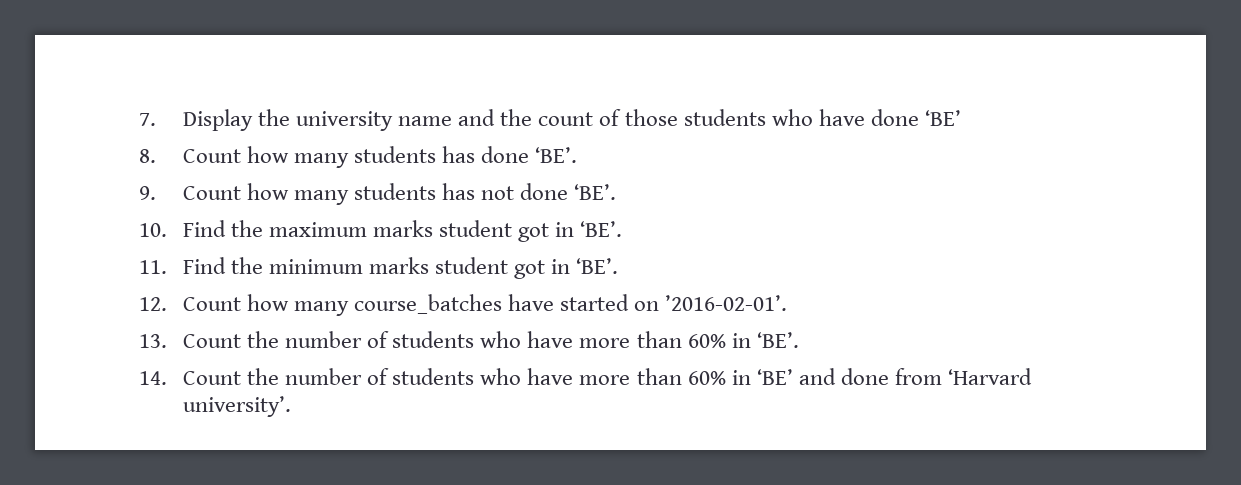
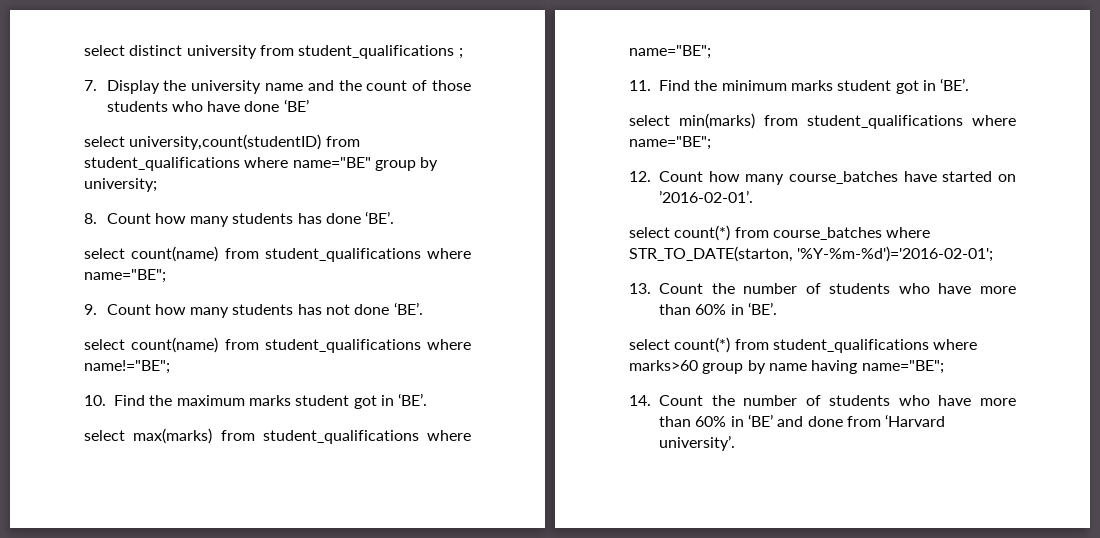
(139, 119) none -> [84,45,463,59] select distinct university from student_qualifications ; //
(961, 118) none -> [84,134,360,150] [84,157,439,171] [84,178,157,192] // select university,count(studentID) from student_qualifications where name="BE" group by university;
(578, 155) none -> [84,246,471,262] [84,269,166,283] // select count(name) from student_qualifications where name="BE";
(617, 192) none -> [84,337,471,353] [84,360,170,374] // select count(name) from student_qualifications where name!="BE";
(623, 229) none -> [84,428,471,444] [629,45,711,59] // select max(marks) from student_qualifications where name="BE";
(619, 266) none -> [629,113,1016,129] [629,136,711,150] // select min(marks) from student_qualifications where name="BE";
(788, 303) none -> [629,225,931,241] [629,246,994,262] // select count(*) from course_batches where STR_TO_DATE(starton, '%Y-%m-%d')='2016-02-01';
(799, 340) none -> [629,337,978,353] [629,360,944,374] // select count(*) from student_qualifications where marks>60 group by name having name="BE";

